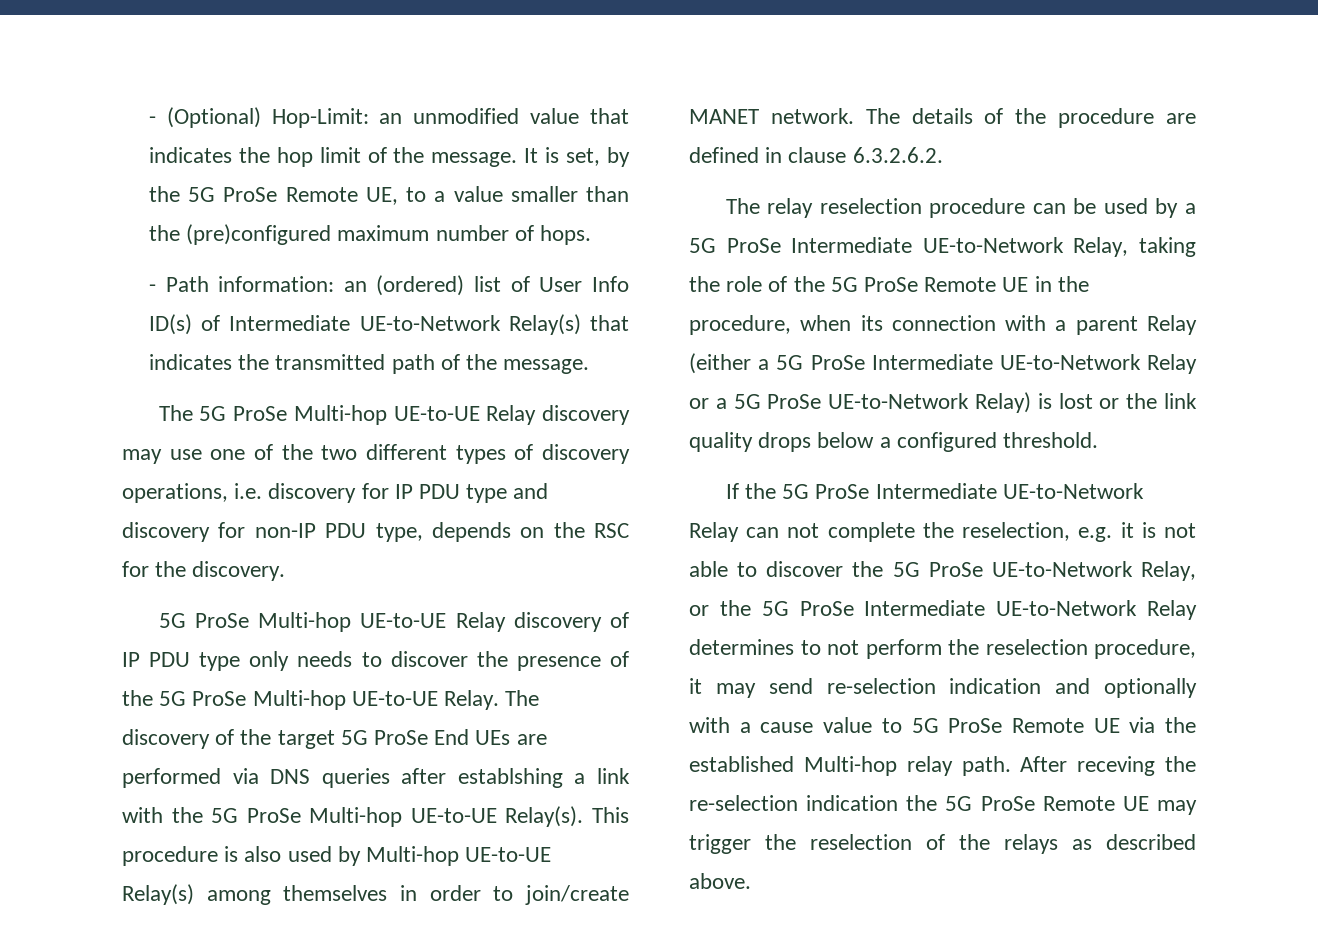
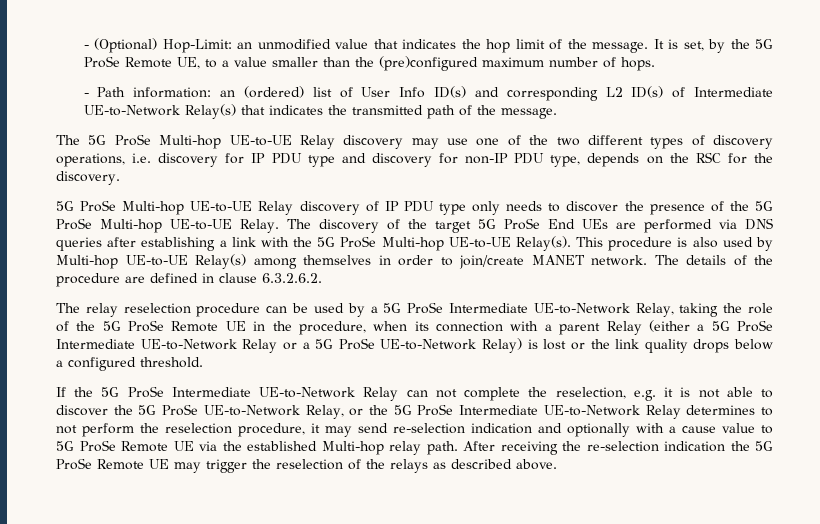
(192, 324) none -> [474,86,664,101] and corresponding L2 ID(s)
[457,768,563,788] establshing -> [141,237,216,251] establishing
[1077,756,1156,776] receving -> [500,441,558,455] receiving

